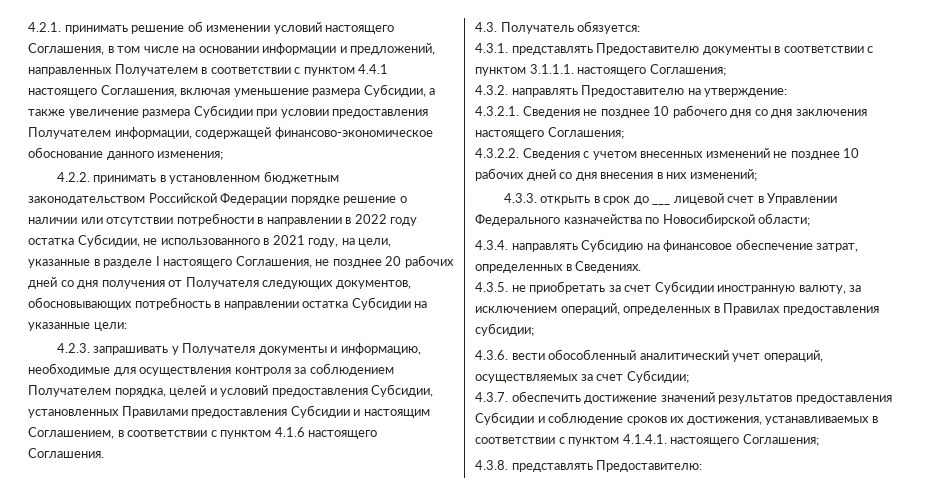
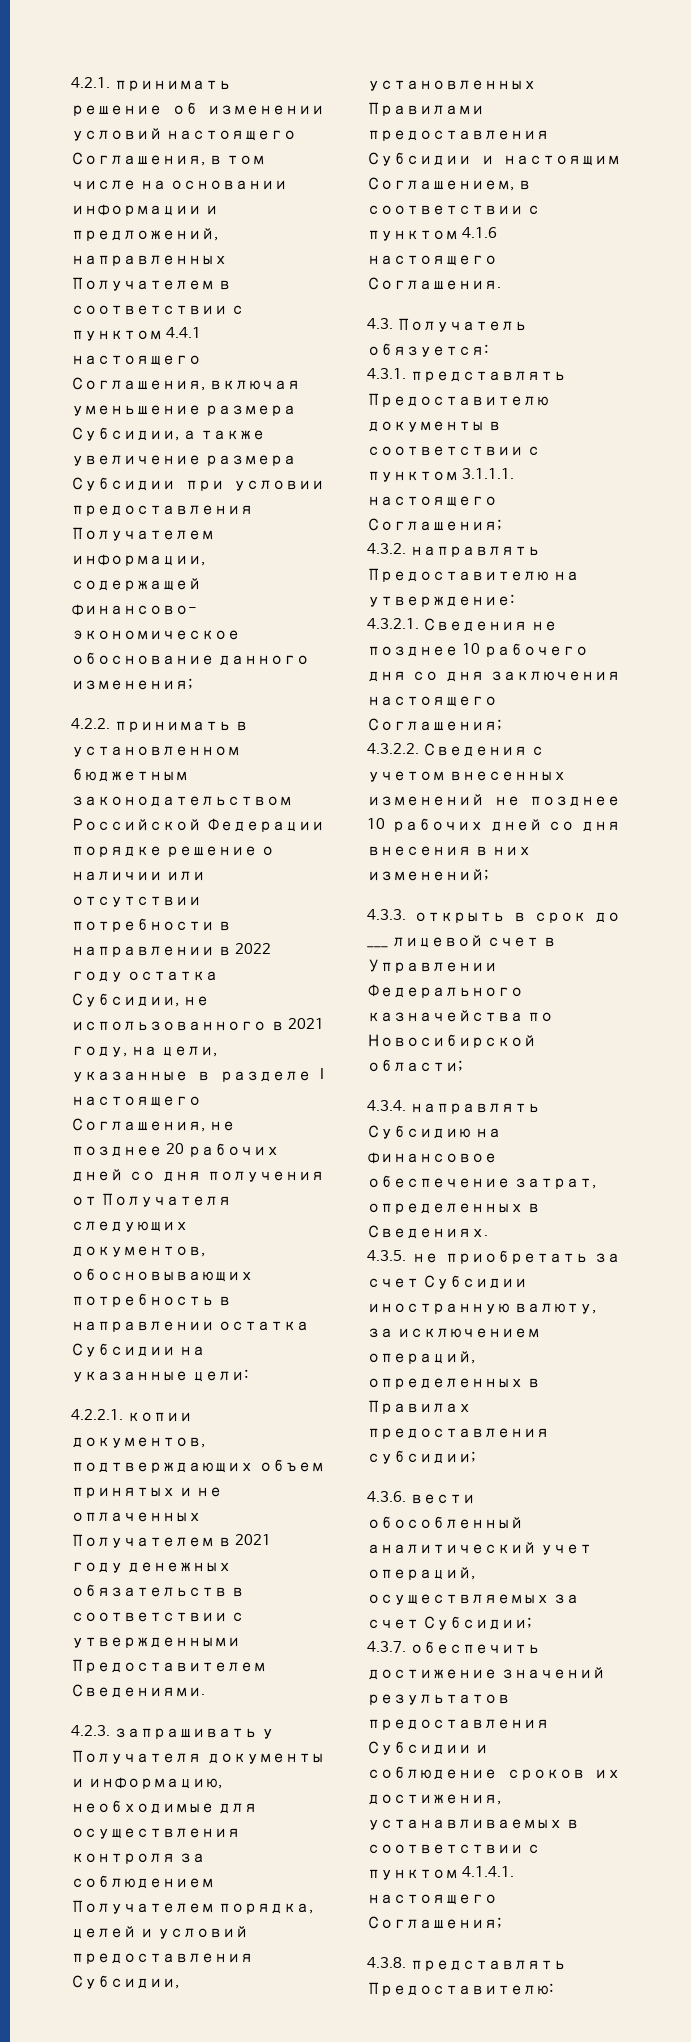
(127, 326) none -> [71,1409,192,1422] [71,1437,205,1448] [71,1459,324,1473] [71,1487,222,1498] [71,1512,201,1522] [71,1534,271,1548] [71,1562,231,1573] [71,1584,244,1597] [71,1612,244,1622] [71,1637,240,1648] [71,1659,266,1673] [71,1684,205,1698] // 4.2.2.1. копии документов, подтверждающих объем принятых и не оплаченных Получателем в 2021 году денежных обязательств в соответствии с утвержденными Предоставителем Сведениями.

